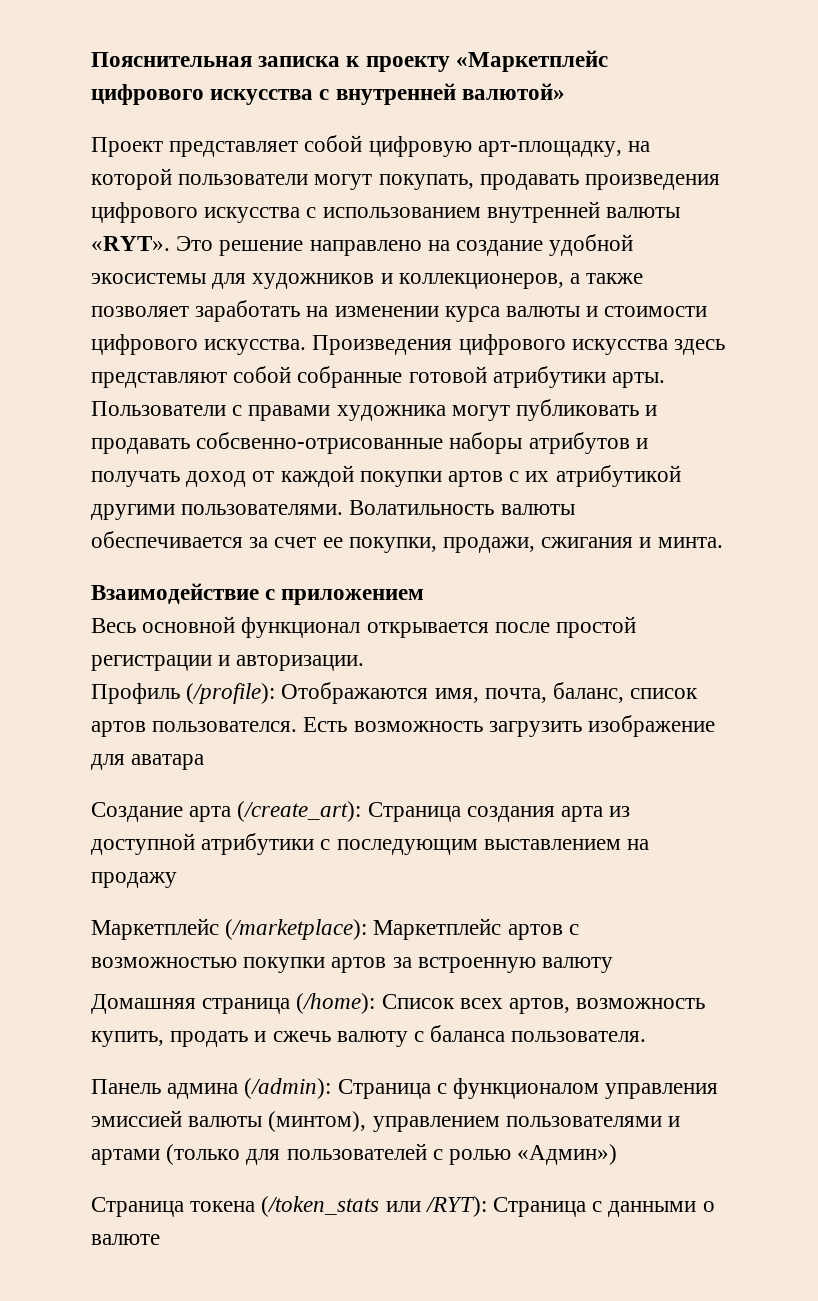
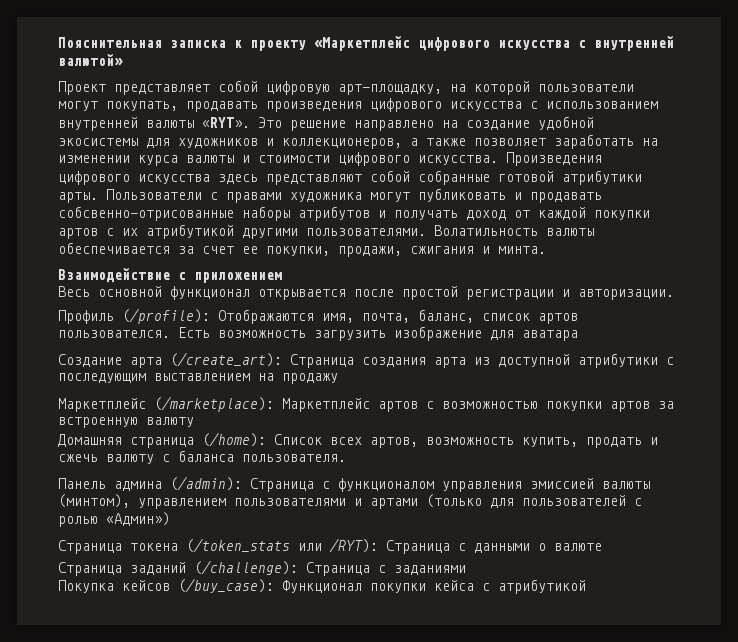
(160, 1239) none -> [58,560,466,576] [58,578,586,594] // Страница заданий (/challenge): Страница с заданиями // Покупка кейсов (/buy_case): Функционал покупки кейса с атрибутикой

